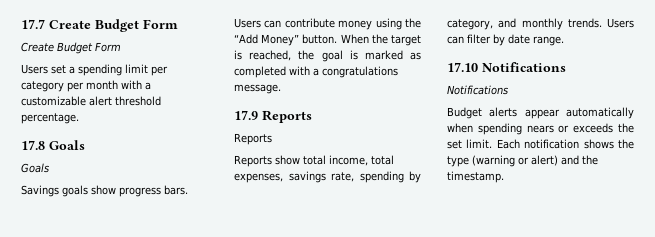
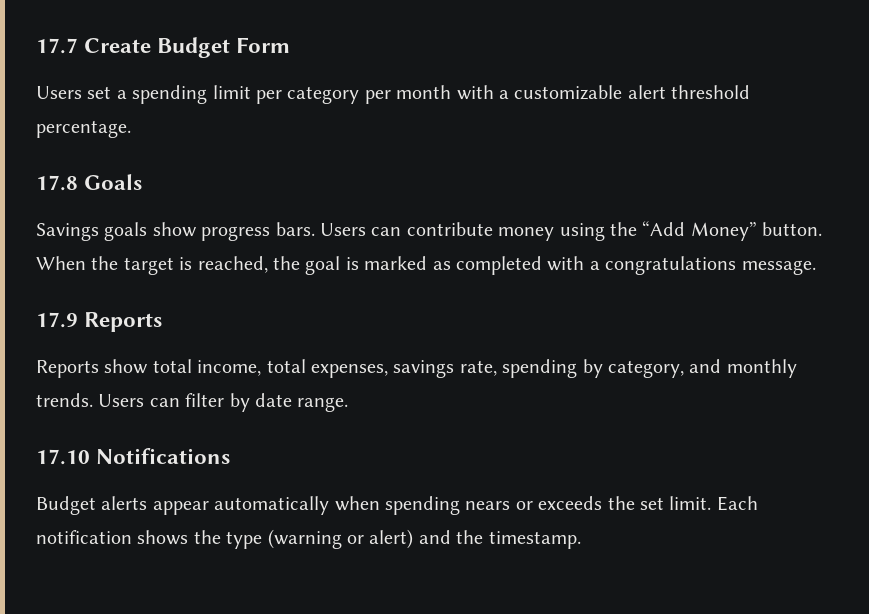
[21,42,121,54] // Create Budget Form -> (291, 45) none
[21,163,49,173] // Goals -> (143, 182) none
[234,155,272,167] // Reports -> (99, 369) none
[447,85,508,95] // Notifications -> (231, 456) none

